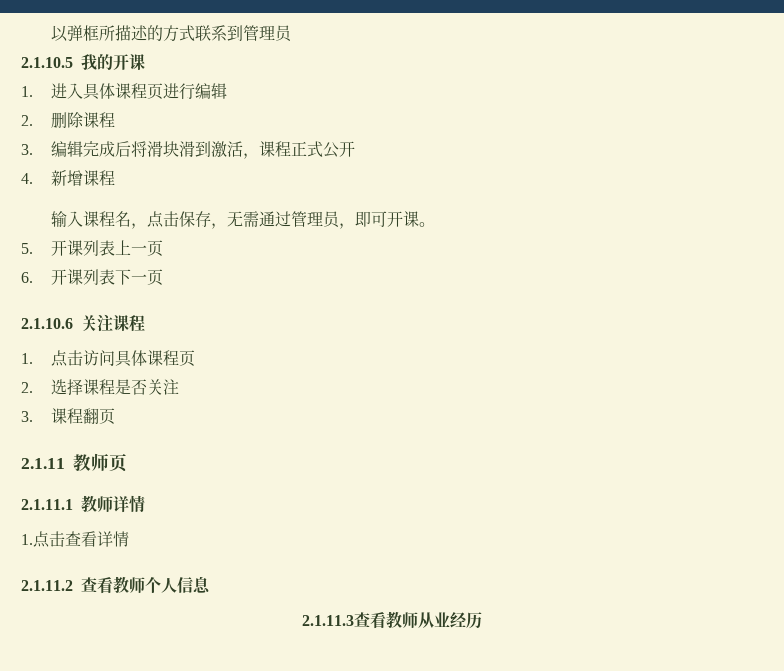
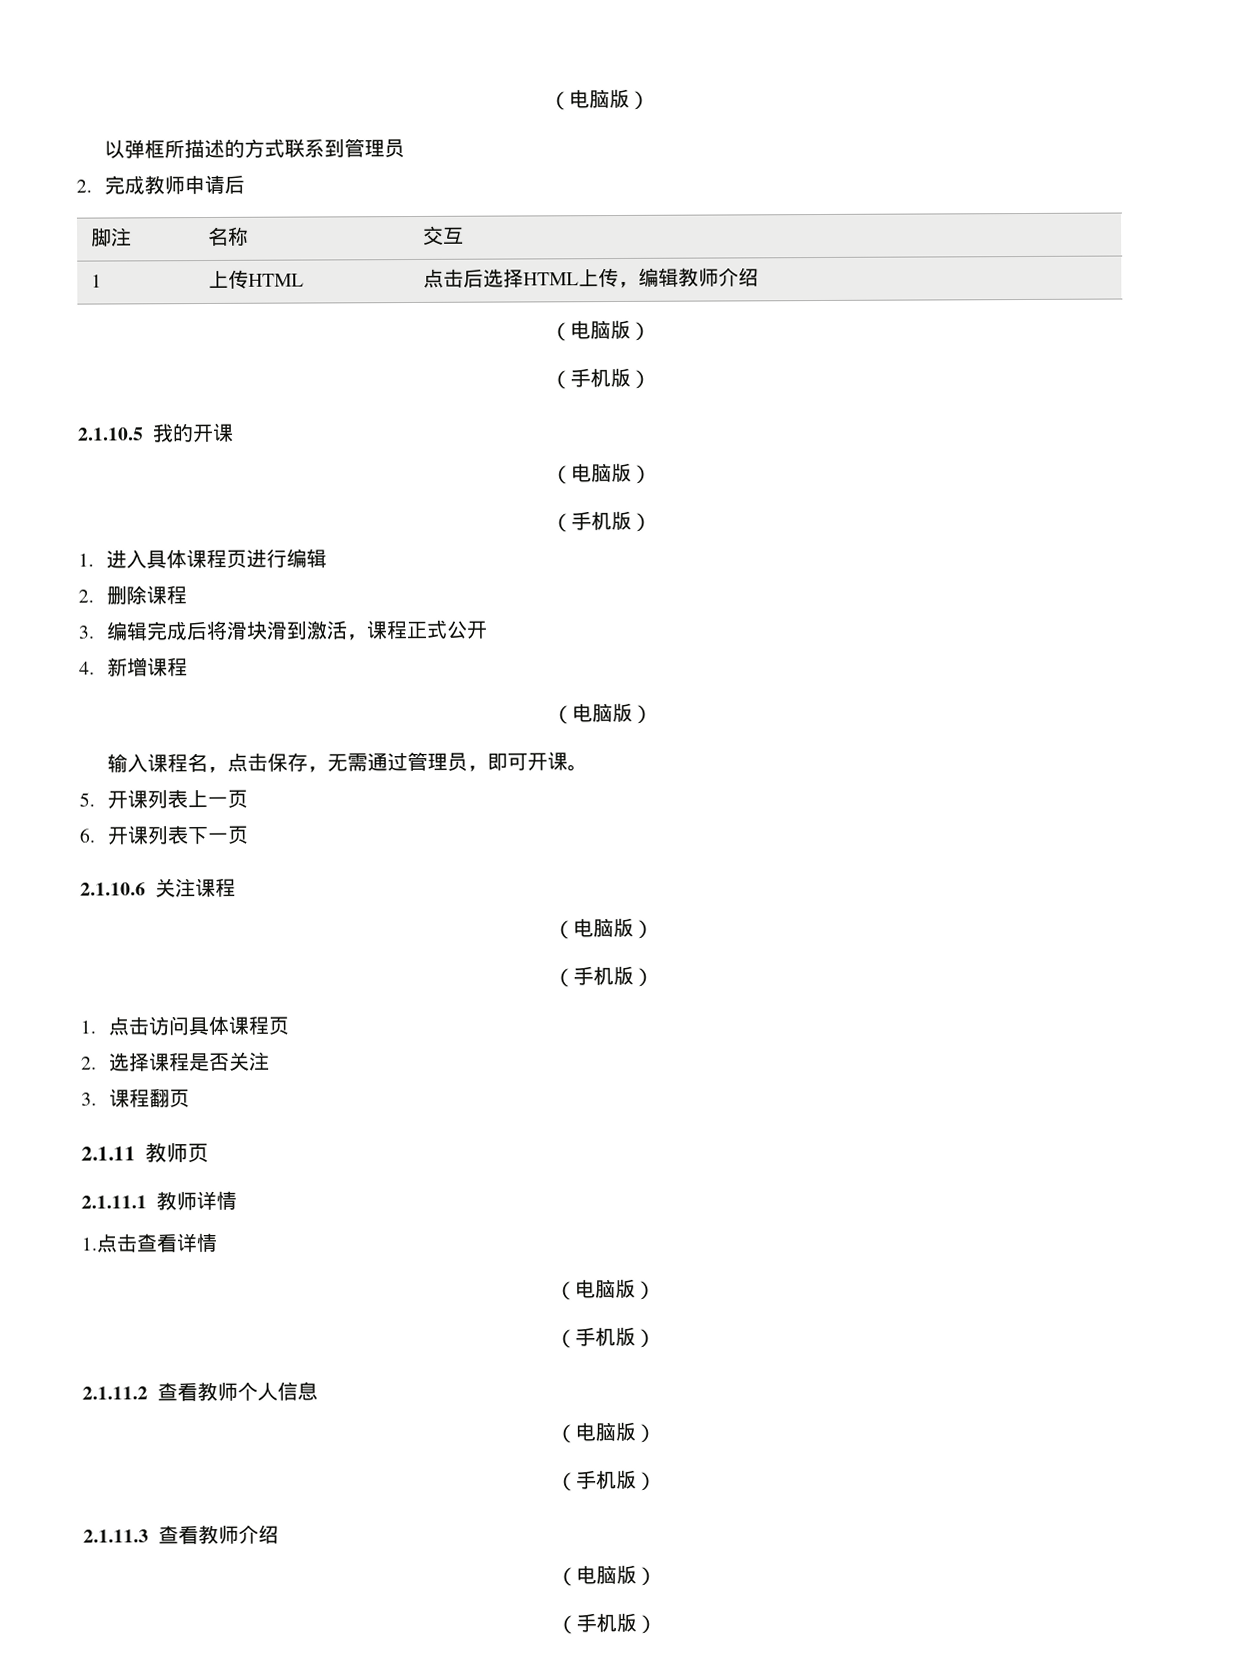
(51, 33) none -> [548,88,650,111] （电脑版） //
[21,54,145,71] 2.1.10.5我的开课 -> [76,174,245,195] [90,227,132,247] [207,226,249,247] [422,225,464,245] [90,274,102,288] [207,269,304,289] [422,267,759,288] [549,319,651,342] [549,367,651,390] [77,422,234,443] [550,462,652,485] [550,510,652,533] 2.完成教师申请后 // 脚注 | 名称 | 交互 // 1 | 上传HTML | 点击后选择HTML上传，编辑教师介绍 // （电脑版） // （手机版） // 2.1.10.5我的开课 // （电脑版） // （手机版）
(116, 178) none -> [551,702,653,725] // （电脑版）
(145, 323) none -> [552,917,654,940] [552,965,654,988] // （电脑版） // （手机版）
(129, 539) none -> [554,1278,656,1301] [554,1326,656,1349] // （电脑版） // （手机版）
[302,611,482,629] 2.1.11.3查看教师从业经历 -> [554,1421,656,1444] [555,1469,657,1492] [83,1524,279,1545] [555,1564,657,1587] [555,1612,657,1635] （电脑版） // （手机版） // 2.1.11.3查看教师介绍 // （电脑版） // （手机版）

